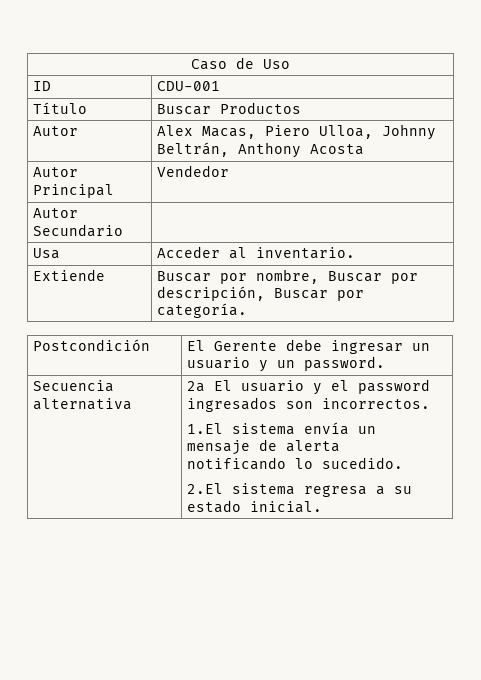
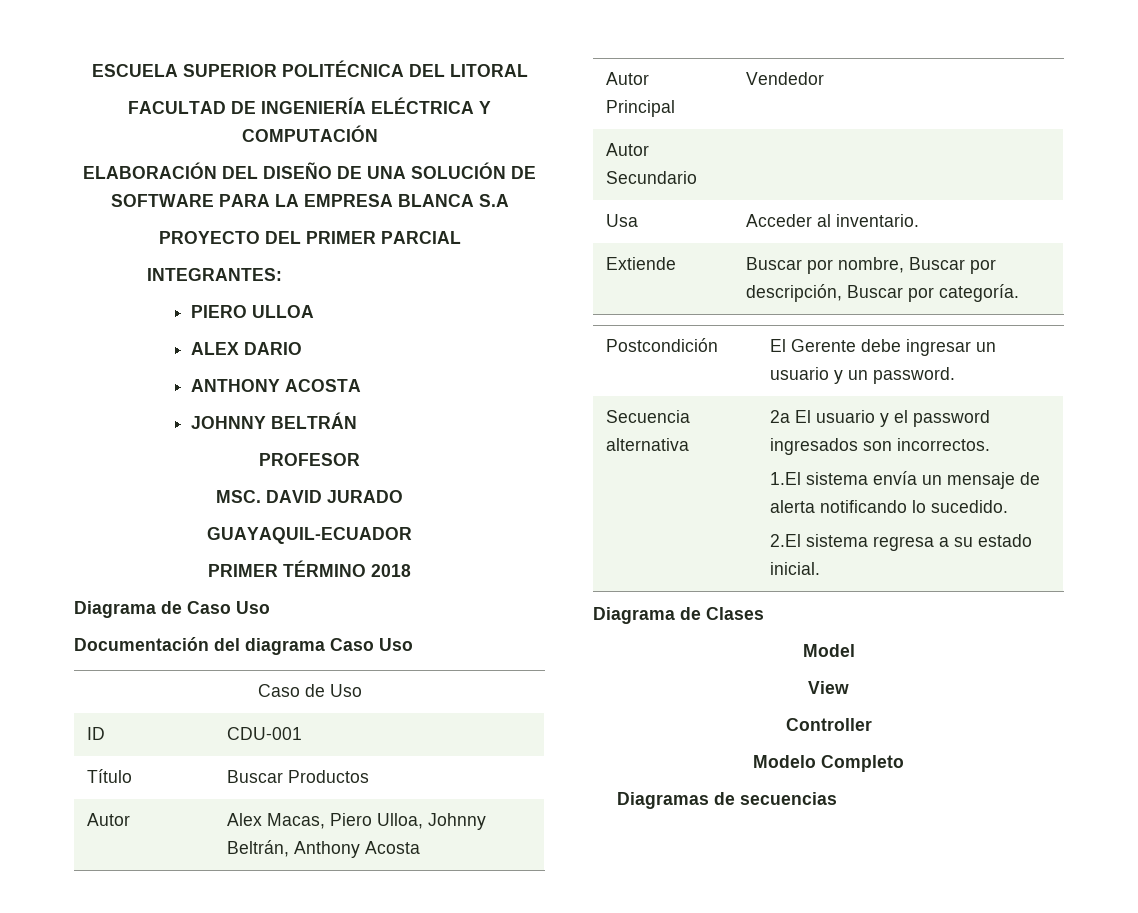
(191, 64) none -> [91,60,528,77] [128,97,491,114] [241,125,378,142] [83,162,536,179] [110,194,509,207] [158,231,461,244] [147,268,283,281] [191,305,315,318] [191,342,303,355] [191,379,362,392] [191,412,358,429] [259,453,360,466] [216,490,403,503] [207,527,412,544] [208,560,411,577] [74,601,270,618] [74,637,413,655] ESCUELA SUPERIOR POLITÉCNICA DEL LITORAL // FACULTAD DE INGENIERÍA ELÉCTRICA Y COMPUTACIÓN // ELABORACIÓN DEL DISEÑO DE UNA SOLUCIÓN DE SOFTWARE PARA LA EMPRESA BLANCA S.A // PROYECTO DEL PRIMER PARCIAL // INTEGRANTES: // PIERO ULLOA // ALEX DARIO // ANTHONY ACOSTA // JOHNNY BELTRÁN // PROFESOR // MSC. DAVID JURADO // GUAYAQUIL-ECUADOR // PRIMER TÉRMINO 2018 // Diagrama de Caso Uso // Documentación del diagrama Caso Uso //
(323, 507) none -> [593,607,764,624] [802,644,855,657] [808,681,849,694] [785,718,872,731] [753,755,904,772] [617,792,838,809] // Diagrama de Clases // Model // View // Controller // Modelo Completo // Diagramas de secuencias

